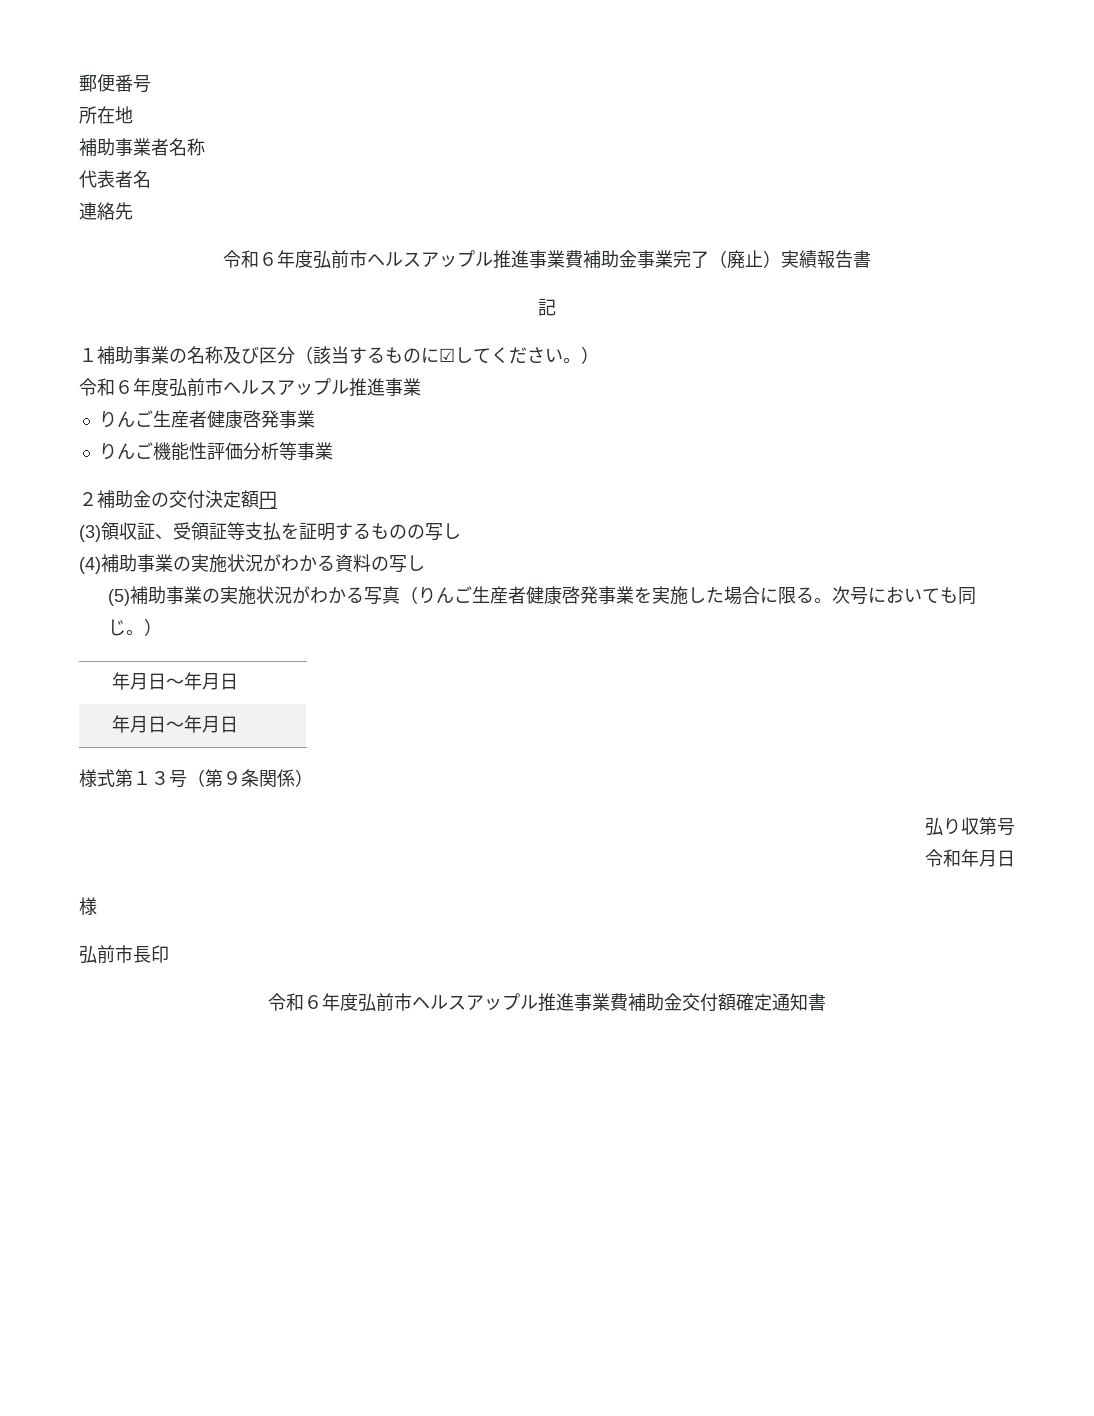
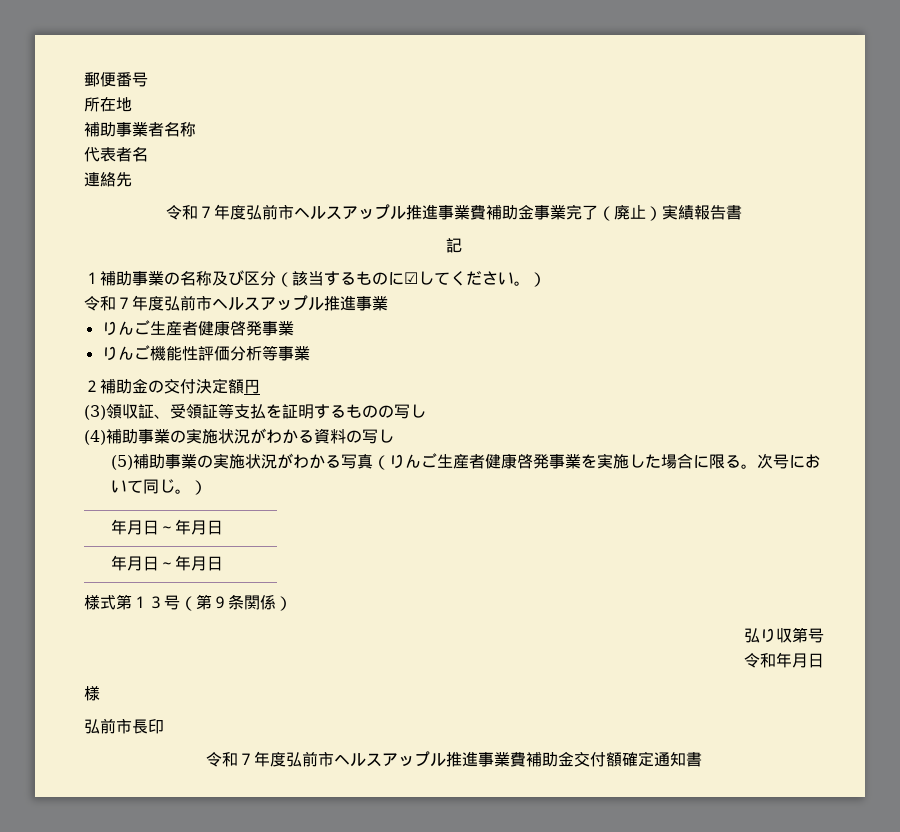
[259,252,277,266] ６ -> [198,206,214,218] ７
[115,380,133,394] ６ -> [116,297,132,309] ７
[939,587,958,603] も -> (144, 486) none
[304,995,322,1009] ６ -> [238,753,254,765] ７

